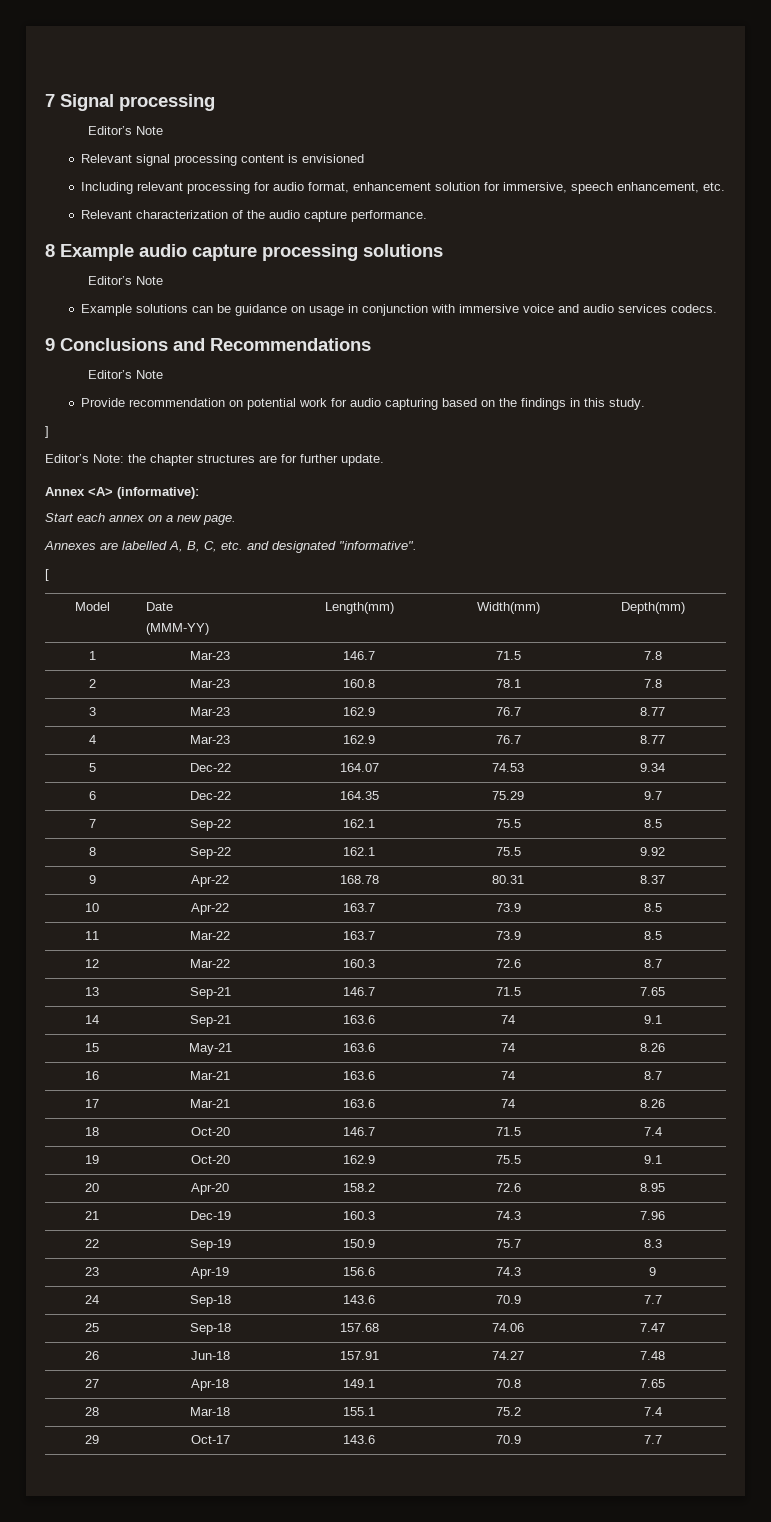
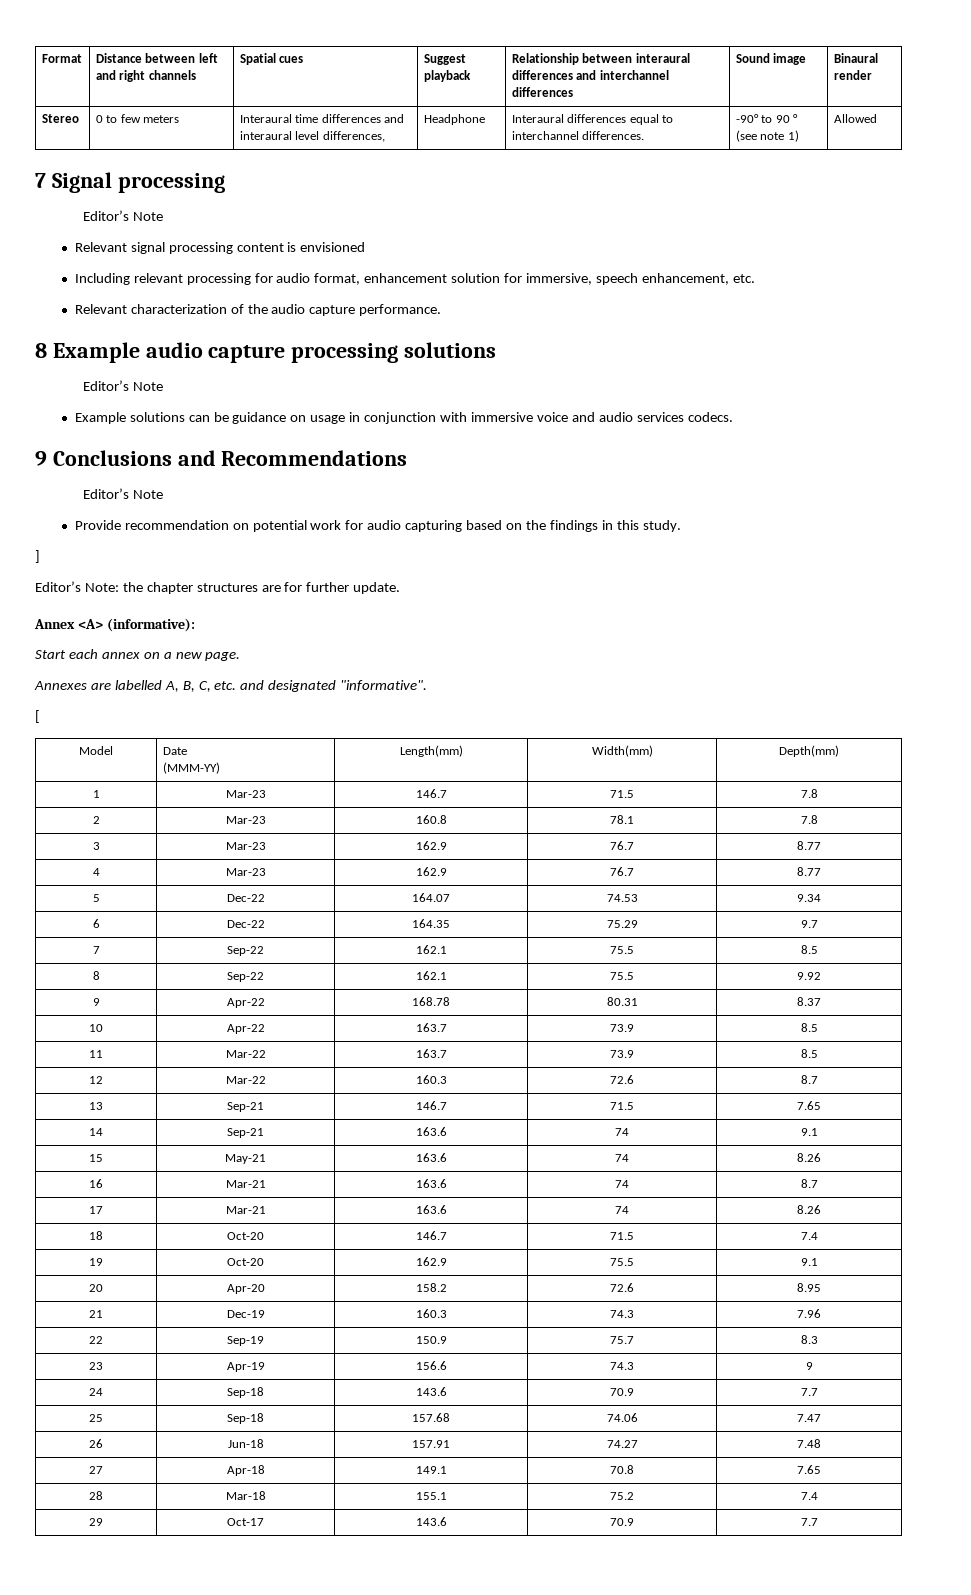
(45, 100) none -> [41,54,82,63] [95,53,218,63] [95,70,196,82] [239,53,304,65] [423,54,466,65] [423,70,471,82] [511,53,690,65] [511,70,669,80] [511,87,573,97] [735,53,807,65] [833,53,878,63] [833,70,872,80] [41,114,79,123] [95,114,180,123] [239,114,405,123] [239,131,385,142] [423,114,485,125] [511,114,674,125] [511,131,645,140] [735,114,799,123] [735,130,799,142] [833,114,877,123] Format | Distance between left and right channels | Spatial cues | Suggest playback | Relationship between interaural differences and interchannel differences | Sound image | Binaural render // Stereo | 0 to few meters | Interaural time differences and interaural level differences, | Headphone | Interaural differences equal to interchannel differences. | -90° to 90 ° (see note 1) | Allowed //

